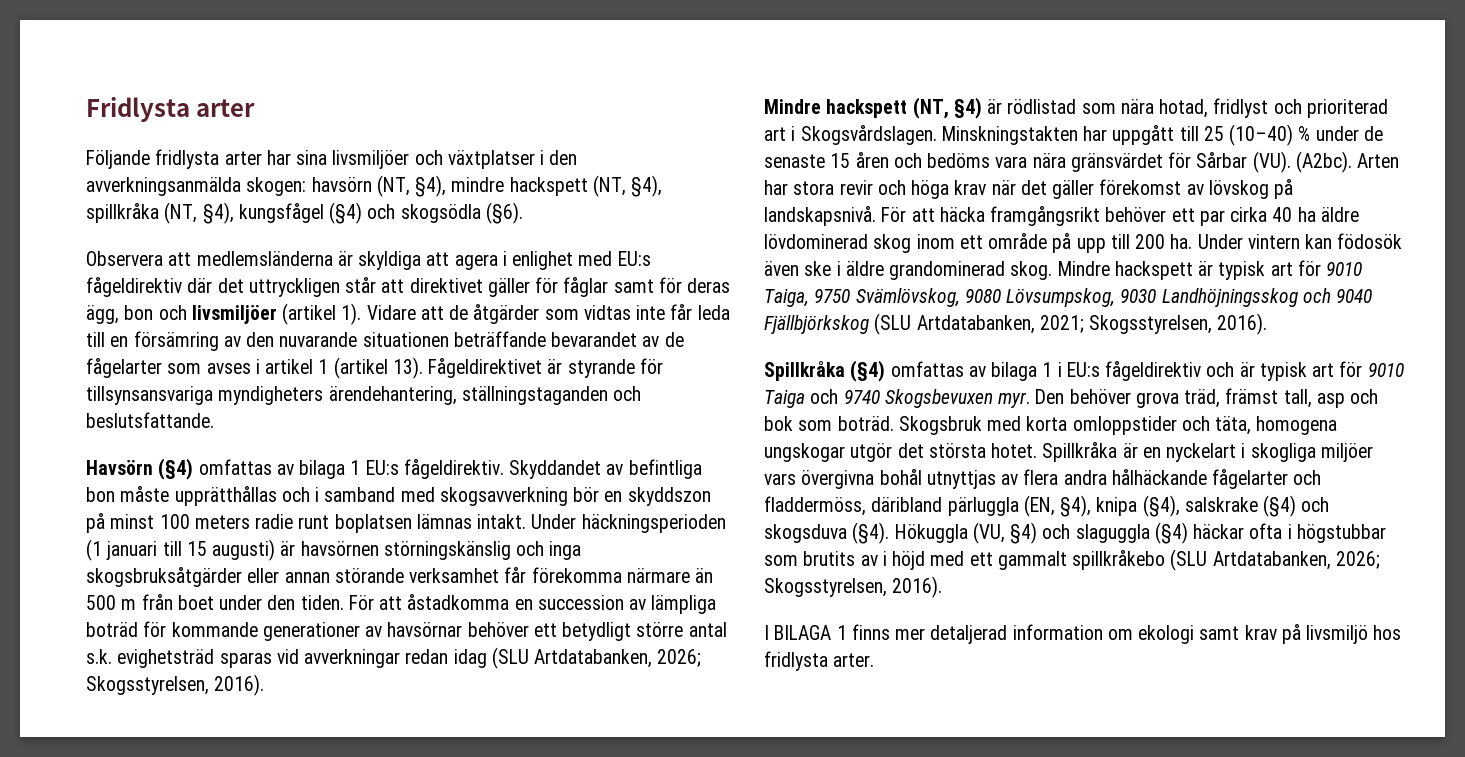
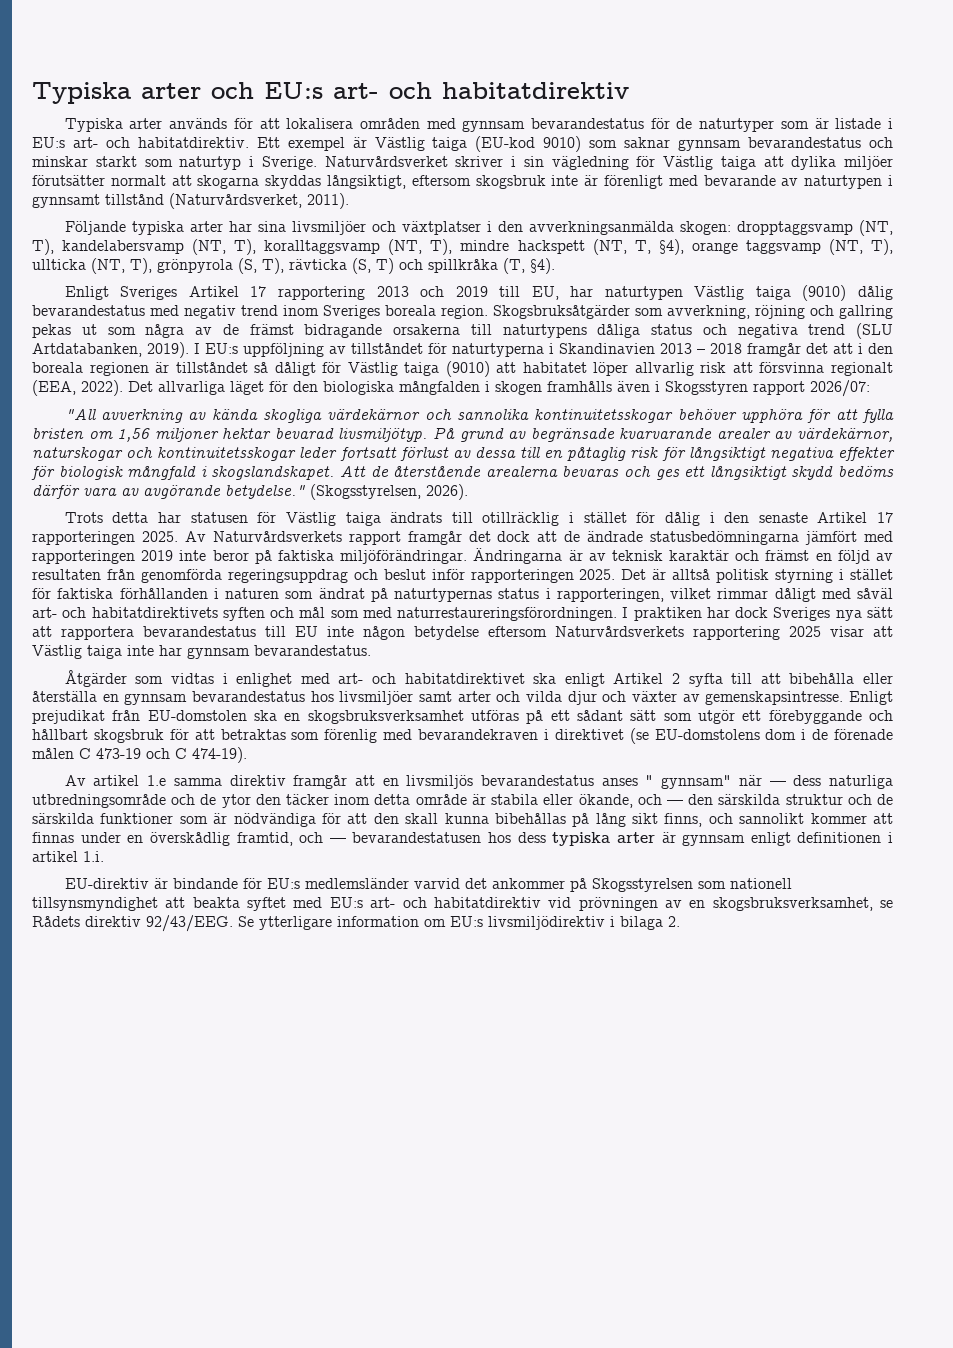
[86,97,256,122] Fridlysta arter -> [32,82,629,104] [64,118,893,132] [32,136,893,152] [32,156,893,170] [32,175,893,189] [32,193,349,209] Typiska arter och EU:s art- och habitatdirektiv // Typiska arter används för att lokalisera områden med gynnsam bevarandestatus för de naturtyper som är listade i EU:s art- och habitatdirektiv. Ett exempel är Västlig taiga (EU-kod 9010) som saknar gynnsam bevarandestatus och minskar starkt som naturtyp i Sverige. Naturvårdsverket skriver i sin vägledning för Västlig taiga att dylika miljöer förutsätter normalt att skogarna skyddas långsiktigt, eftersom skogsbruk inte är förenligt med bevarande av naturtypen i gynnsamt tillstånd (Naturvårdsverket, 2011).
[155,149,220,169] fridlysta -> [131,221,184,235] typiska
[311,175,663,197] [86,202,523,224] [86,251,651,270] [86,277,731,297] [86,303,730,325] [86,331,684,351] [86,357,663,379] [86,386,642,405] [86,412,214,428] [86,458,702,480] [86,486,711,506] [86,513,726,533] [86,539,582,561] [86,567,714,587] [86,594,717,614] [86,621,727,641] [86,647,702,669] [86,674,265,696] [764,97,1388,119] [764,124,1383,146] [764,151,1400,173] [764,179,1294,199] [764,206,1359,226] [764,233,1403,253] [764,260,1363,280] [764,288,1373,307] [764,313,1268,335] [764,360,1404,382] [764,388,1379,408] [764,416,1338,435] [764,442,1373,462] [764,469,1322,489] [764,495,1330,517] [764,522,1386,544] [764,549,1380,571] [764,576,943,598] [764,624,1402,644] [764,651,875,671] havsörn (NT, §4), mindre hackspett (NT, §4), spillkråka (NT, §4), kungsfågel (§4) och skogsödla (§6). // Observera att medlemsländerna är skyldiga att agera i enlighet med EU:s fågeldirektiv där det uttryckligen står att direktivet gäller för fåglar samt för deras ägg, bon och livsmiljöer (artikel 1). Vidare att de åtgärder som vidtas inte får leda till en försämring av den nuvarande situationen beträffande bevarandet av de fågelarter som avses i artikel 1 (artikel 13). Fågeldirektivet är styrande för tillsynsansvariga myndigheters ärendehantering, ställningstaganden och beslutsfattande. // Havsörn (§4) omfattas av bilaga 1 EU:s fågeldirektiv. Skyddandet av befintliga bon måste upprätthållas och i samband med skogsavverkning bör en skyddszon på minst 100 meters radie runt boplatsen lämnas intakt. Under häckningsperioden (1 januari till 15 augusti) är havsörnen störningskänslig och inga skogsbruksåtgärder eller annan störande verksamhet får förekomma närmare än 500 m från boet under den tiden. För att åstadkomma en succession av lämpliga boträd för kommande generationer av havsörnar behöver ett betydligt större antal s.k. evighetsträd sparas vid avverkningar redan idag (SLU Artdatabanken, 2026; Skogsstyrelsen, 2016). // Mindre hackspett (NT, §4) är rödlistad som nära hotad, fridlyst och prioriterad art i Skogsvårdslagen. Minskningstakten har uppgått till 25 (10–40) % under de senaste 15 åren och bedöms vara nära gränsvärdet för Sårbar (VU). (A2bc). Arten har stora revir och höga krav när det gäller förekomst av lövskog på landskapsnivå. För att häcka framgångsrikt behöver ett par cirka 40 ha äldre lövdominerad skog inom ett område på upp till 200 ha. Under vintern kan födosök även ske i äldre grandominerad skog. Mindre hackspett är typisk art för 9010 Taiga, 9750 Svämlövskog, 9080 Lövsumpskog, 9030 Landhöjningsskog och 9040 Fjällbjörkskog (SLU Artdatabanken, 2021; Skogsstyrelsen, 2016). // Spillkråka (§4) omfattas av bilaga 1 i EU:s fågeldirektiv och är typisk art för 9010 Taiga och 9740 Skogsbevuxen myr. Den behöver grova träd, främst tall, asp och bok som boträd. Skogsbruk med korta omloppstider och täta, homogena ungskogar utgör det största hotet. Spillkråka är en nyckelart i skogliga miljöer vars övergivna bohål utnyttjas av flera andra hålhäckande fågelarter och fladdermöss, däribland pärluggla (EN, §4), knipa (§4), salskrake (§4) och skogsduva (§4). Hökuggla (VU, §4) och slaguggla (§4) häckar ofta i högstubbar som brutits av i höjd med ett gammalt spillkråkebo (SLU Artdatabanken, 2026; Skogsstyrelsen, 2016). // I BILAGA 1 finns mer detaljerad information om ekologi samt krav på livsmiljö hos fridlysta arter. -> [736,220,893,236] [32,239,894,255] [32,258,555,274] [64,285,893,301] [32,305,893,319] [32,323,893,339] [32,342,893,358] [32,361,893,377] [32,380,870,397] [64,409,895,423] [32,427,893,442] [32,447,895,461] [31,466,895,480] [32,484,468,500] [64,512,893,526] [32,531,893,545] [32,548,893,564] [32,569,893,583] [32,588,893,602] [32,607,893,621] [32,626,893,640] [32,645,371,659] [64,670,893,687] [32,691,893,705] [32,710,894,724] [32,728,893,744] [32,747,247,763] [64,775,893,789] [32,794,894,808] [32,813,894,827] [32,832,893,846] [32,851,104,862] [64,878,792,892] [32,897,894,911] [32,915,680,932] dropptaggsvamp (NT, T), kandelabersvamp (NT, T), koralltaggsvamp (NT, T), mindre hackspett (NT, T, §4), orange taggsvamp (NT, T), ullticka (NT, T), grönpyrola (S, T), rävticka (S, T) och spillkråka (T, §4). // Enligt Sveriges Artikel 17 rapportering 2013 och 2019 till EU, har naturtypen Västlig taiga (9010) dålig bevarandestatus med negativ trend inom Sveriges boreala region. Skogsbruksåtgärder som avverkning, röjning och gallring pekas ut som några av de främst bidragande orsakerna till naturtypens dåliga status och negativa trend (SLU Artdatabanken, 2019). I EU:s uppföljning av tillståndet för naturtyperna i Skandinavien 2013 – 2018 framgår det att i den boreala regionen är tillståndet så dåligt för Västlig taiga (9010) att habitatet löper allvarlig risk att försvinna regionalt (EEA, 2022). Det allvarliga läget för den biologiska mångfalden i skogen framhålls även i Skogsstyren rapport 2026/07: // "All avverkning av kända skogliga värdekärnor och sannolika kontinuitetsskogar behöver upphöra för att fylla bristen om 1,56 miljoner hektar bevarad livsmiljötyp. På grund av begränsade kvarvarande arealer av värdekärnor, naturskogar och kontinuitetsskogar leder fortsatt förlust av dessa till en påtaglig risk för långsiktigt negativa effekter för biologisk mångfald i skogslandskapet. Att de återstående arealerna bevaras och ges ett långsiktigt skydd bedöms därför vara av avgörande betydelse." (Skogsstyrelsen, 2026). // Trots detta har statusen för Västlig taiga ändrats till otillräcklig i stället för dålig i den senaste Artikel 17 rapporteringen 2025. Av Naturvårdsverkets rapport framgår det dock att de ändrade statusbedömningarna jämfört med rapporteringen 2019 inte beror på faktiska miljöförändringar. Ändringarna är av teknisk karaktär och främst en följd av resultaten från genomförda regeringsuppdrag och beslut inför rapporteringen 2025. Det är alltså politisk styrning i stället för faktiska förhållanden i naturen som ändrat på naturtypernas status i rapporteringen, vilket rimmar dåligt med såväl art- och habitatdirektivets syften och mål som med naturrestaureringsförordningen. I praktiken har dock Sveriges nya sätt att rapportera bevarandestatus till EU inte någon betydelse eftersom Naturvårdsverkets rapportering 2025 visar att Västlig taiga inte har gynnsam bevarandestatus. // Åtgärder som vidtas i enlighet med art- och habitatdirektivet ska enligt Artikel 2 syfta till att bibehålla eller återställa en gynnsam bevarandestatus hos livsmiljöer samt arter och vilda djur och växter av gemenskapsintresse. Enligt prejudikat från EU-domstolen ska en skogsbruksverksamhet utföras på ett sådant sätt som utgör ett förebyggande och hållbart skogsbruk för att betraktas som förenlig med bevarandekraven i direktivet (se EU-domstolens dom i de förenade målen C 473-19 och C 474-19). // Av artikel 1.e samma direktiv framgår att en livsmiljös bevarandestatus anses " gynnsam" när — dess naturliga utbredningsområde och de ytor den täcker inom detta område är stabila eller ökande, och — den särskilda struktur och de särskilda funktioner som är nödvändiga för att den skall kunna bibehållas på lång sikt finns, och sannolikt kommer att finnas under en överskådlig framtid, och — bevarandestatusen hos dess typiska arter är gynnsam enligt definitionen i artikel 1.i. // EU-direktiv är bindande för EU:s medlemsländer varvid det ankommer på Skogsstyrelsen som nationell tillsynsmyndighet att beakta syftet med EU:s art- och habitatdirektiv vid prövningen av en skogsbruksverksamhet, se Rådets direktiv 92/43/EEG. Se ytterligare information om EU:s livsmiljödirektiv i bilaga 2.

